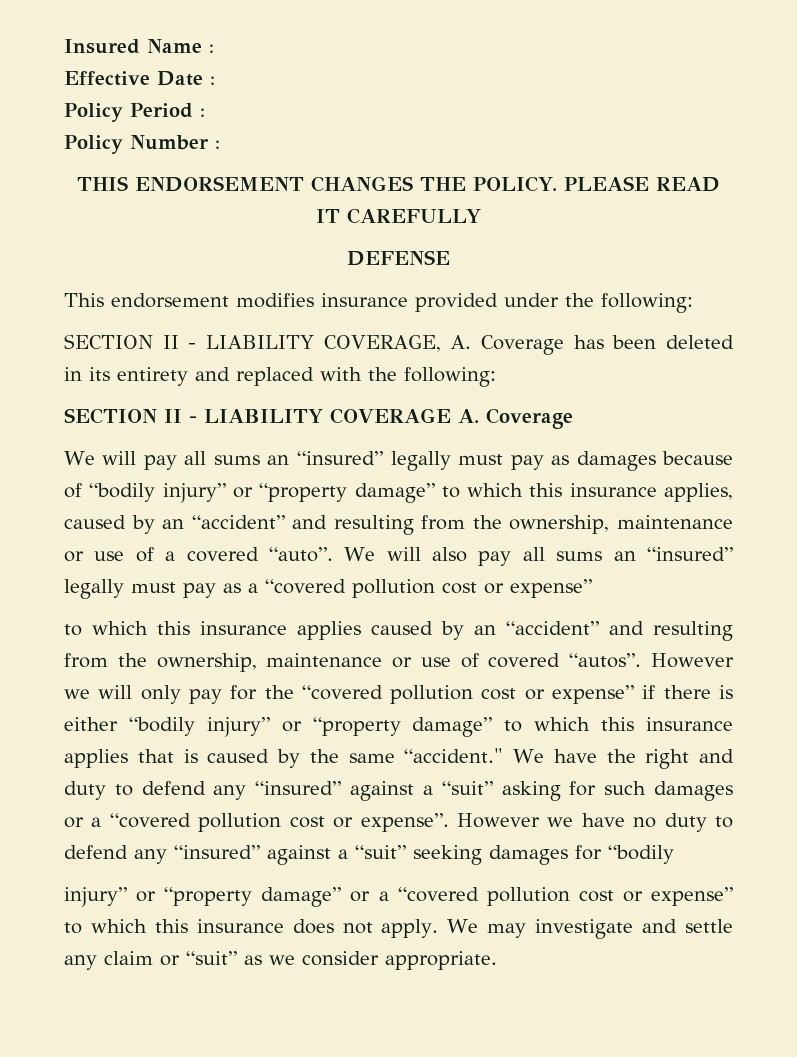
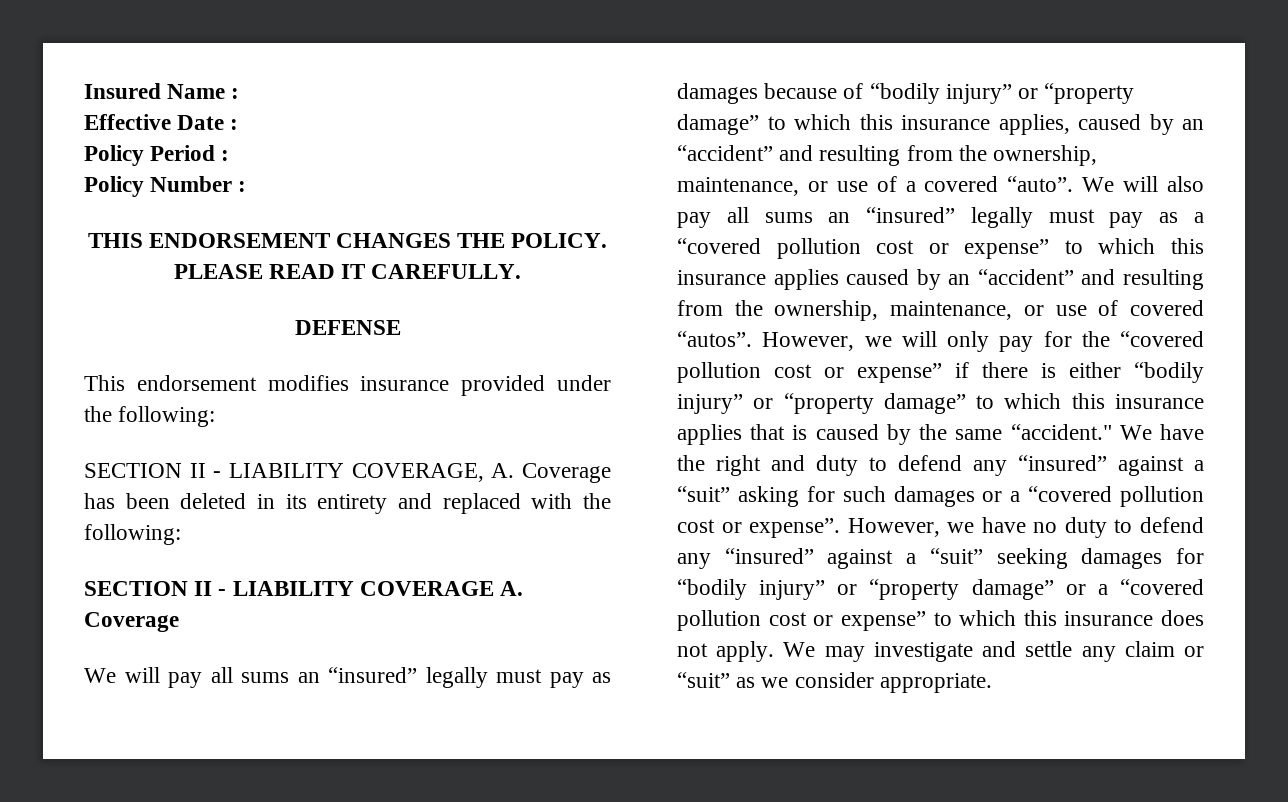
[346,208,482,224] CAREFULLY -> [371,264,522,279] CAREFULLY.
[616,515,733,529] maintenance -> [677,177,799,196] maintenance,
(592, 588) // -> (1050, 249) none
[266,653,383,667] maintenance -> [890,301,1013,320] maintenance,
[651,653,734,668] However -> [762,332,855,351] However,
[456,813,540,828] However -> [847,518,940,537] However,
(674, 854) // -> (747, 589) none

